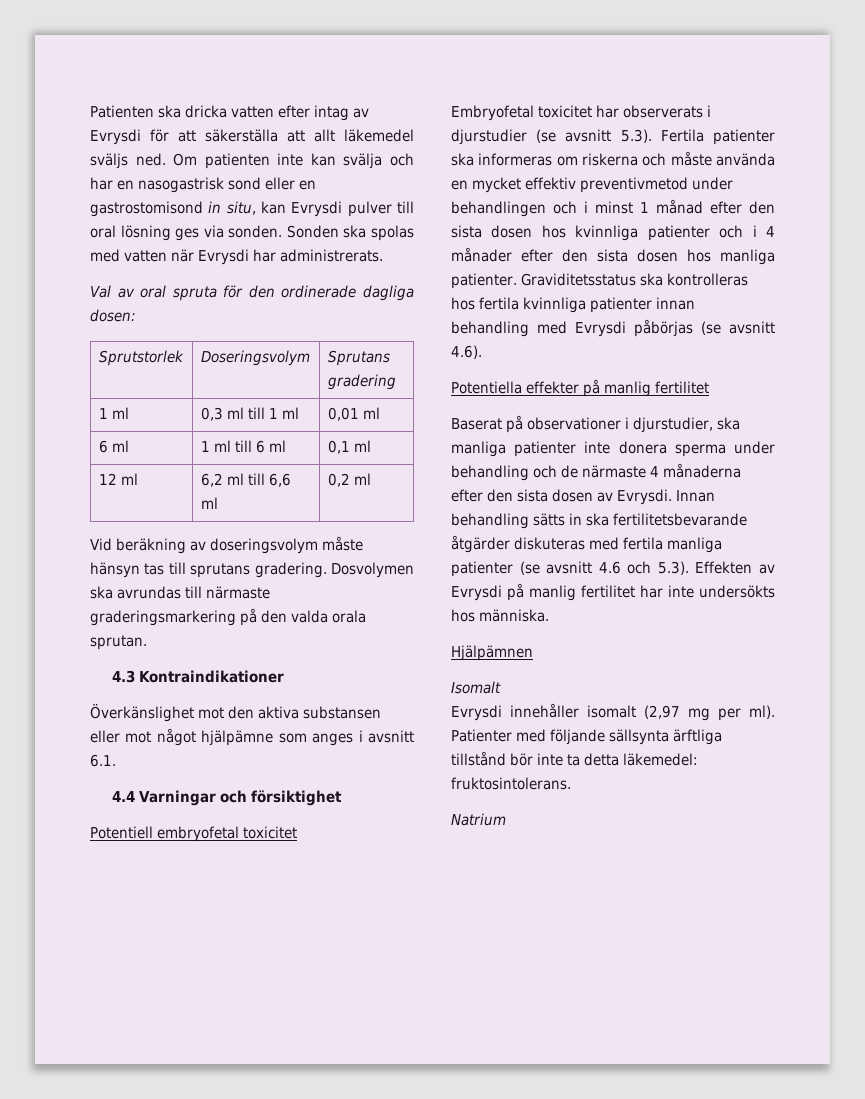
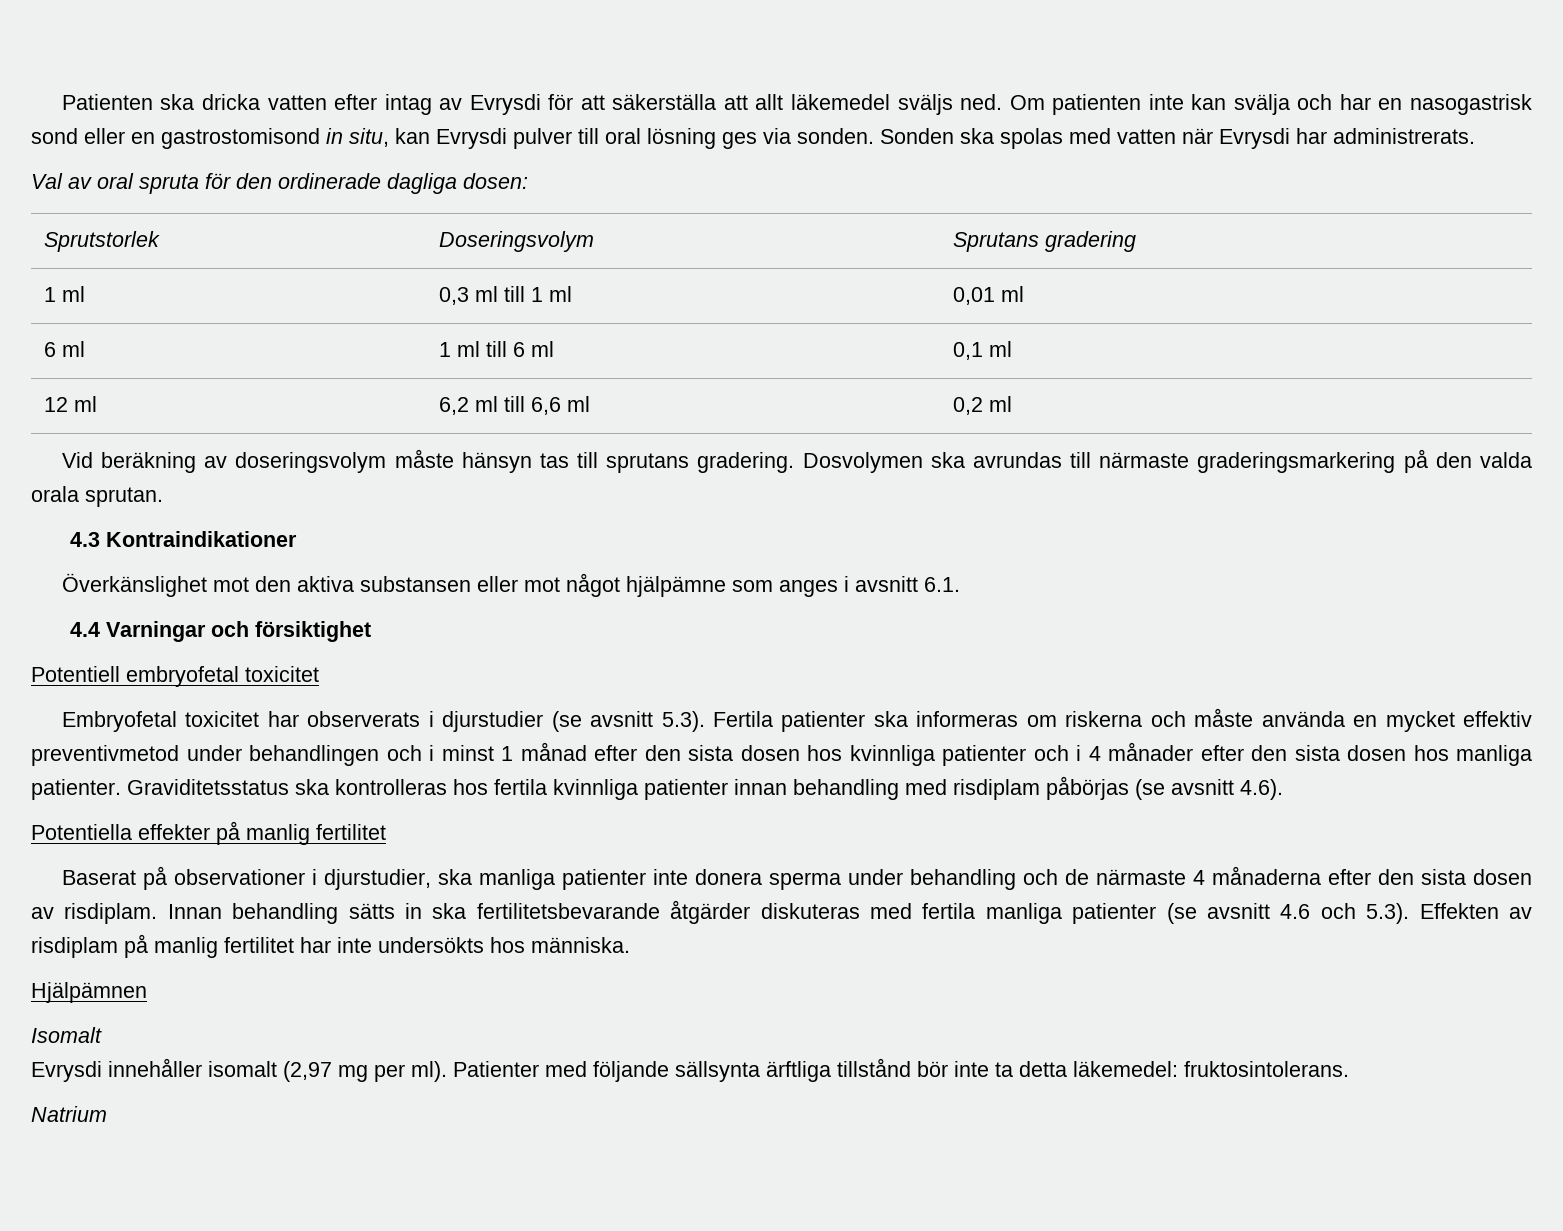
[575,321,626,337] Evrysdi -> [953,779,1040,800] risdiplam
[617,489,673,505] Evrysdi. -> [64,903,158,924] risdiplam.
[451,585,502,601] Evrysdi -> [31,937,118,958] risdiplam

